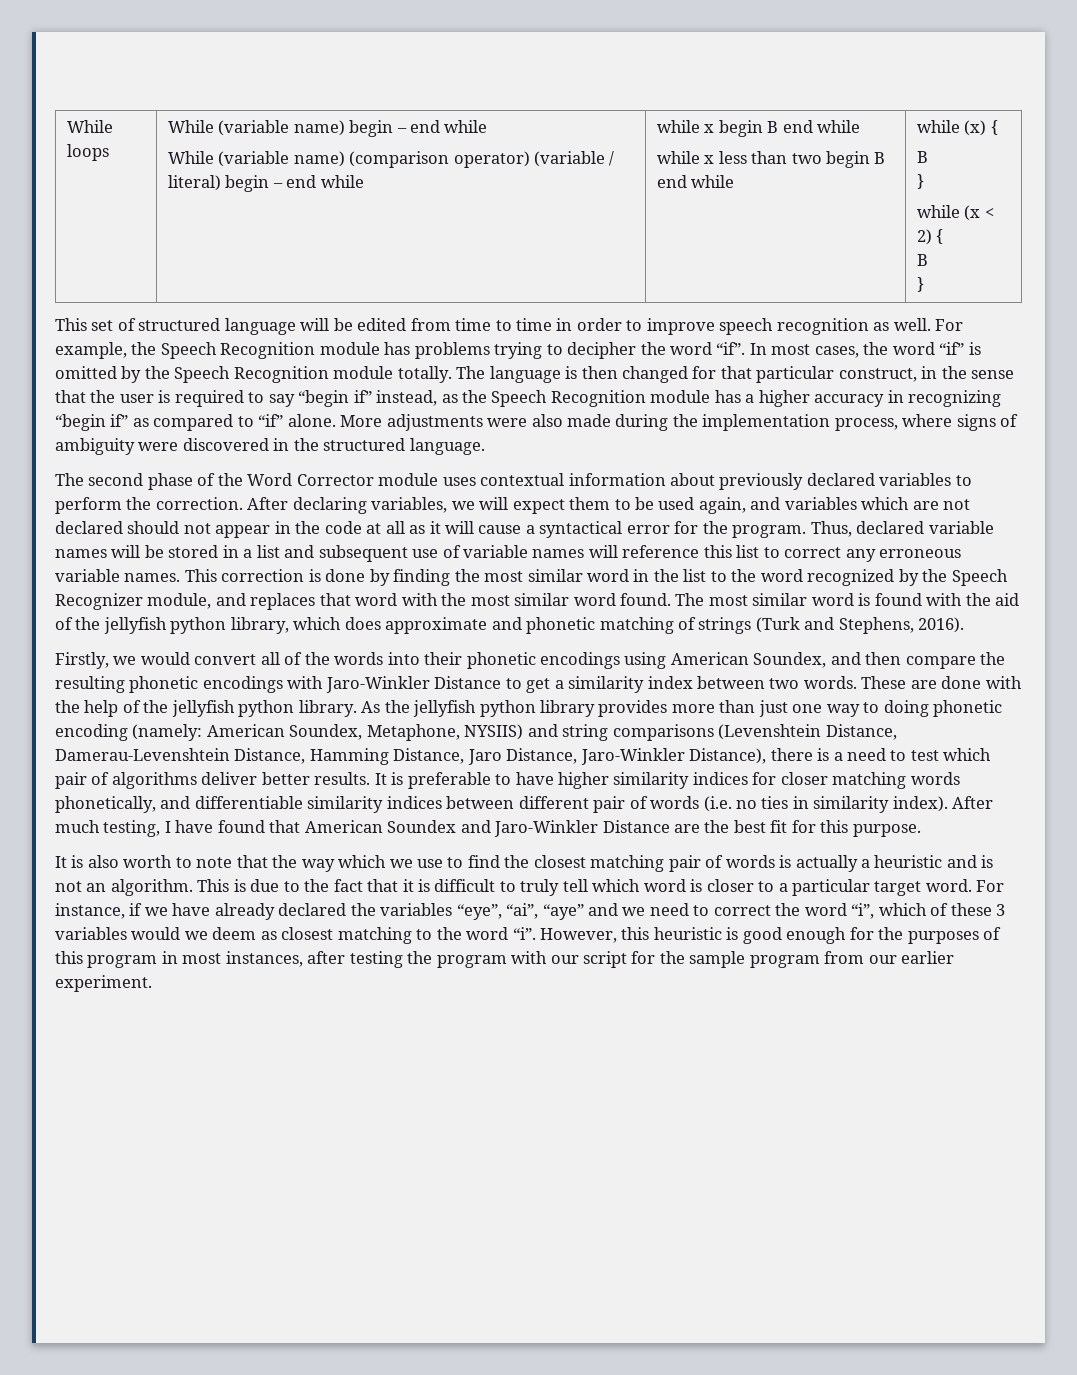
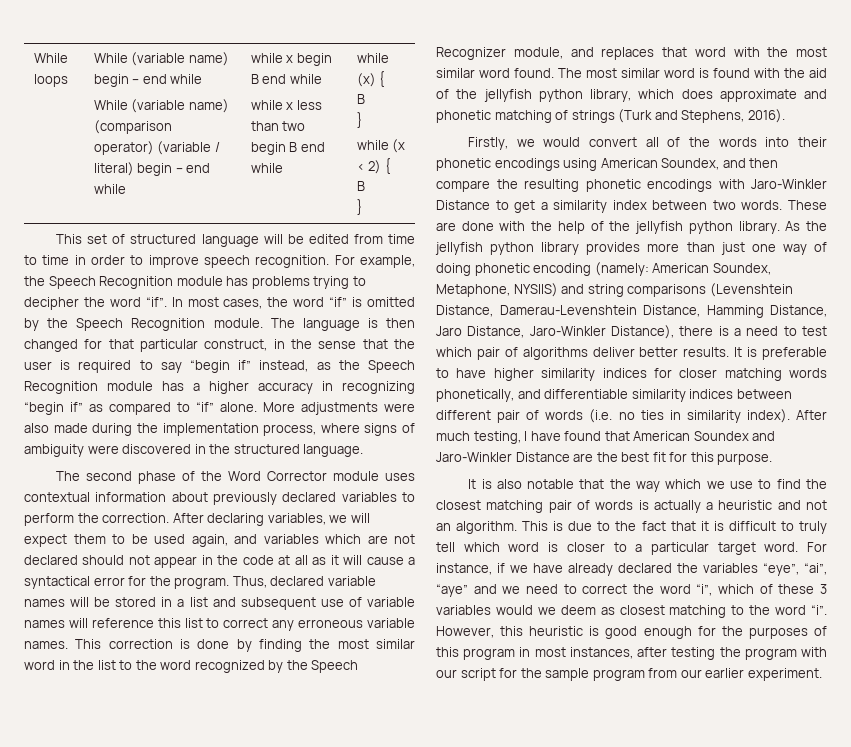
[776,318,931,335] recognition as well. -> [255,255,330,268] recognition.
[333,366,452,383] module totally. -> [213,318,263,328] module.
[863,702,880,713] to -> [813,242,827,252] of
[123,855,233,868] worth to note -> [527,479,575,489] notable
[981,855,994,868] is -> (801, 505) none

